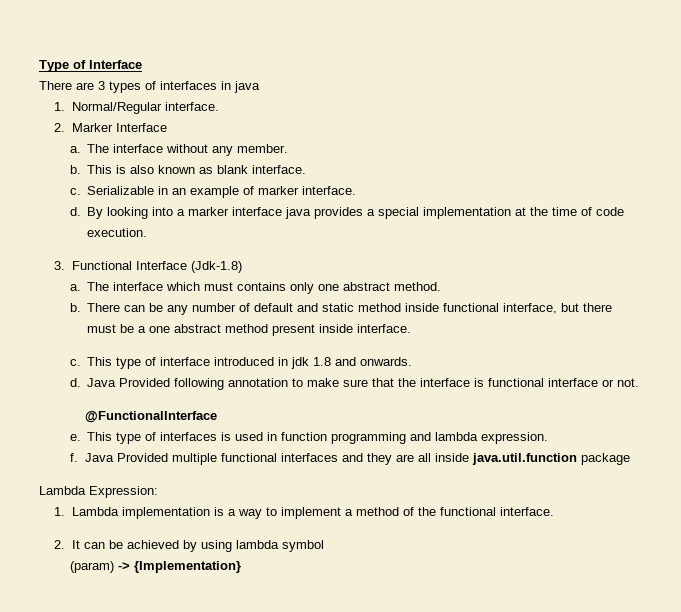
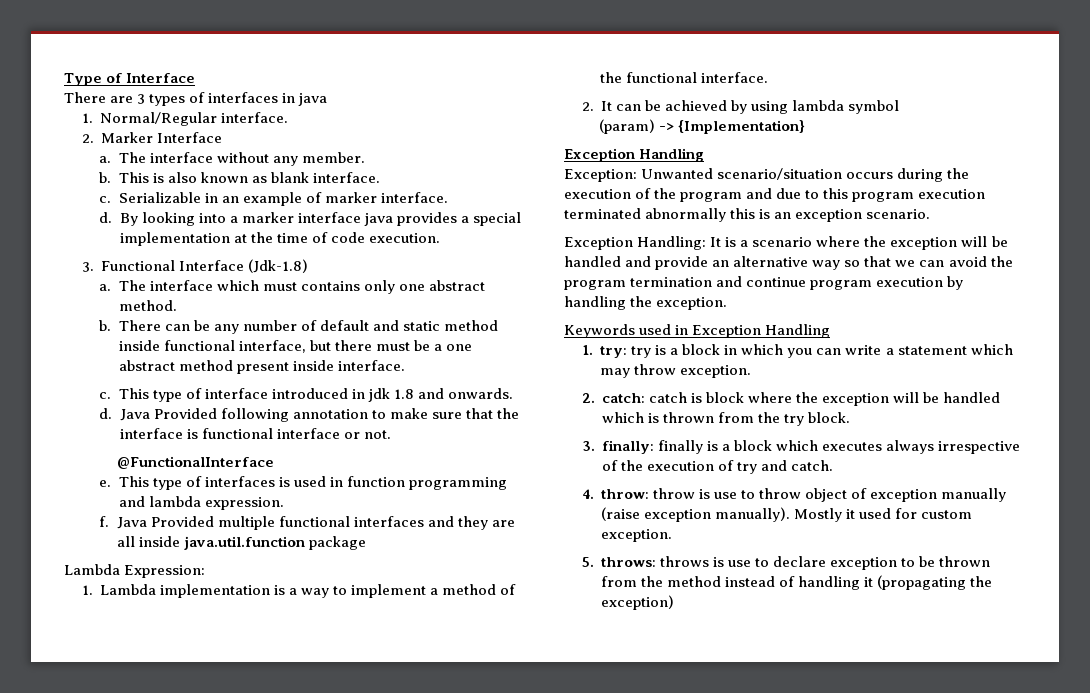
(241, 567) none -> [564,148,705,162] [564,168,970,182] [564,188,986,202] [564,208,931,222] [564,236,1008,250] [564,256,1013,270] [564,276,964,290] [564,296,728,310] [564,324,831,338] [581,344,1013,358] [600,364,752,378] [581,392,1001,406] [602,412,851,426] [581,440,1021,454] [602,460,834,474] [581,488,1007,502] [601,507,973,522] [601,529,673,542] [581,556,991,570] [601,575,993,590] [601,595,675,610] // Exception Handling // Exception: Unwanted scenario/situation occurs during the execution of the program and due to this program execution terminated abnormally this is an exception scenario. // Exception Handling: It is a scenario where the exception will be handled and provide an alternative way so that we can avoid the program termination and continue program execution by handling the exception. // Keywords used in Exception Handling // 1. try: try is a block in which you can write a statement which may throw exception. // 2. catch: catch is block where the exception will be handled which is thrown from the try block. // 3. finally: finally is a block which executes always irrespective of the execution of try and catch. // 4. throw: throw is use to throw object of exception manually (raise exception manually). Mostly it used for custom exception. // 5. throws: throws is use to declare exception to be thrown from the method instead of handling it (propagating the exception)

